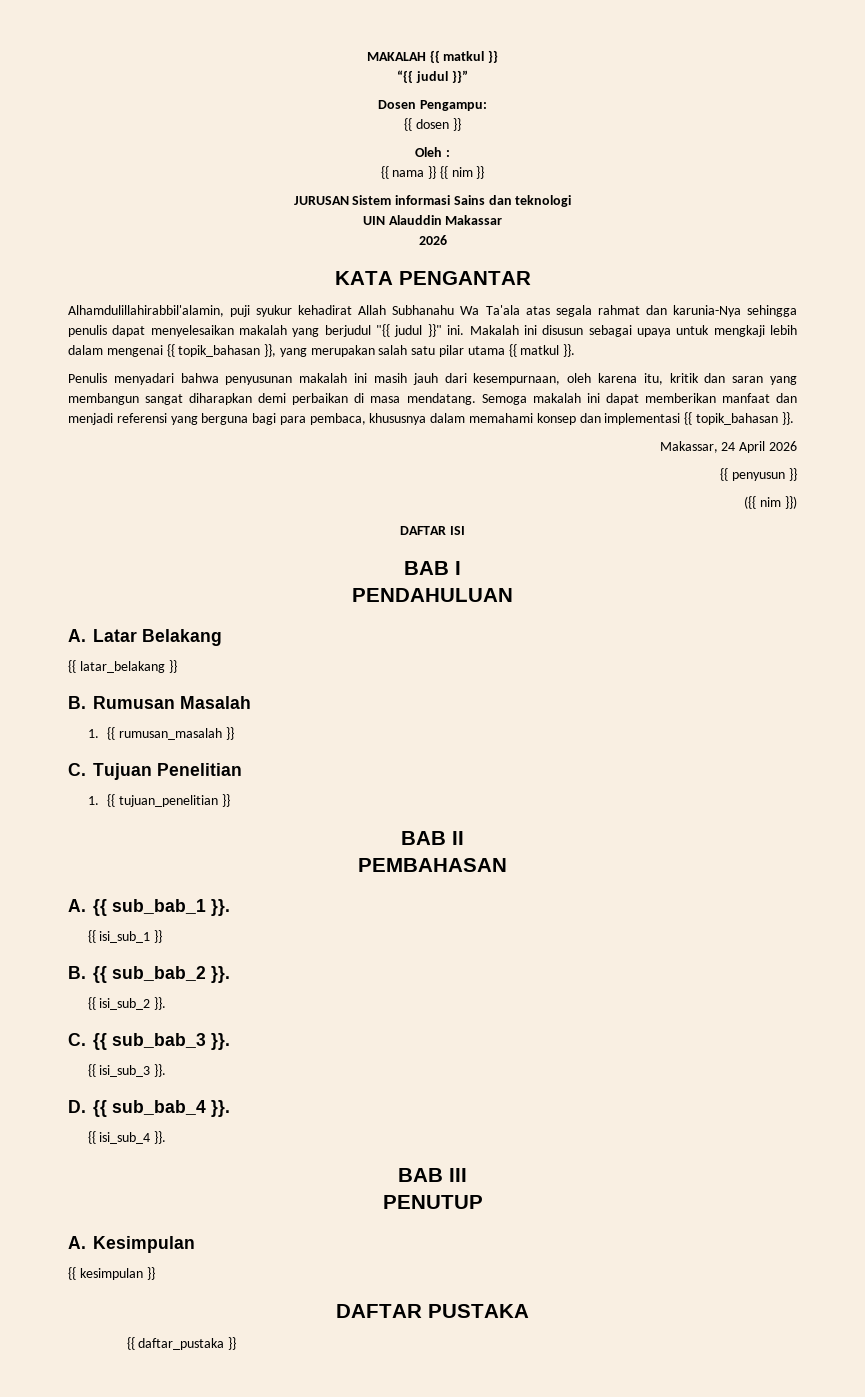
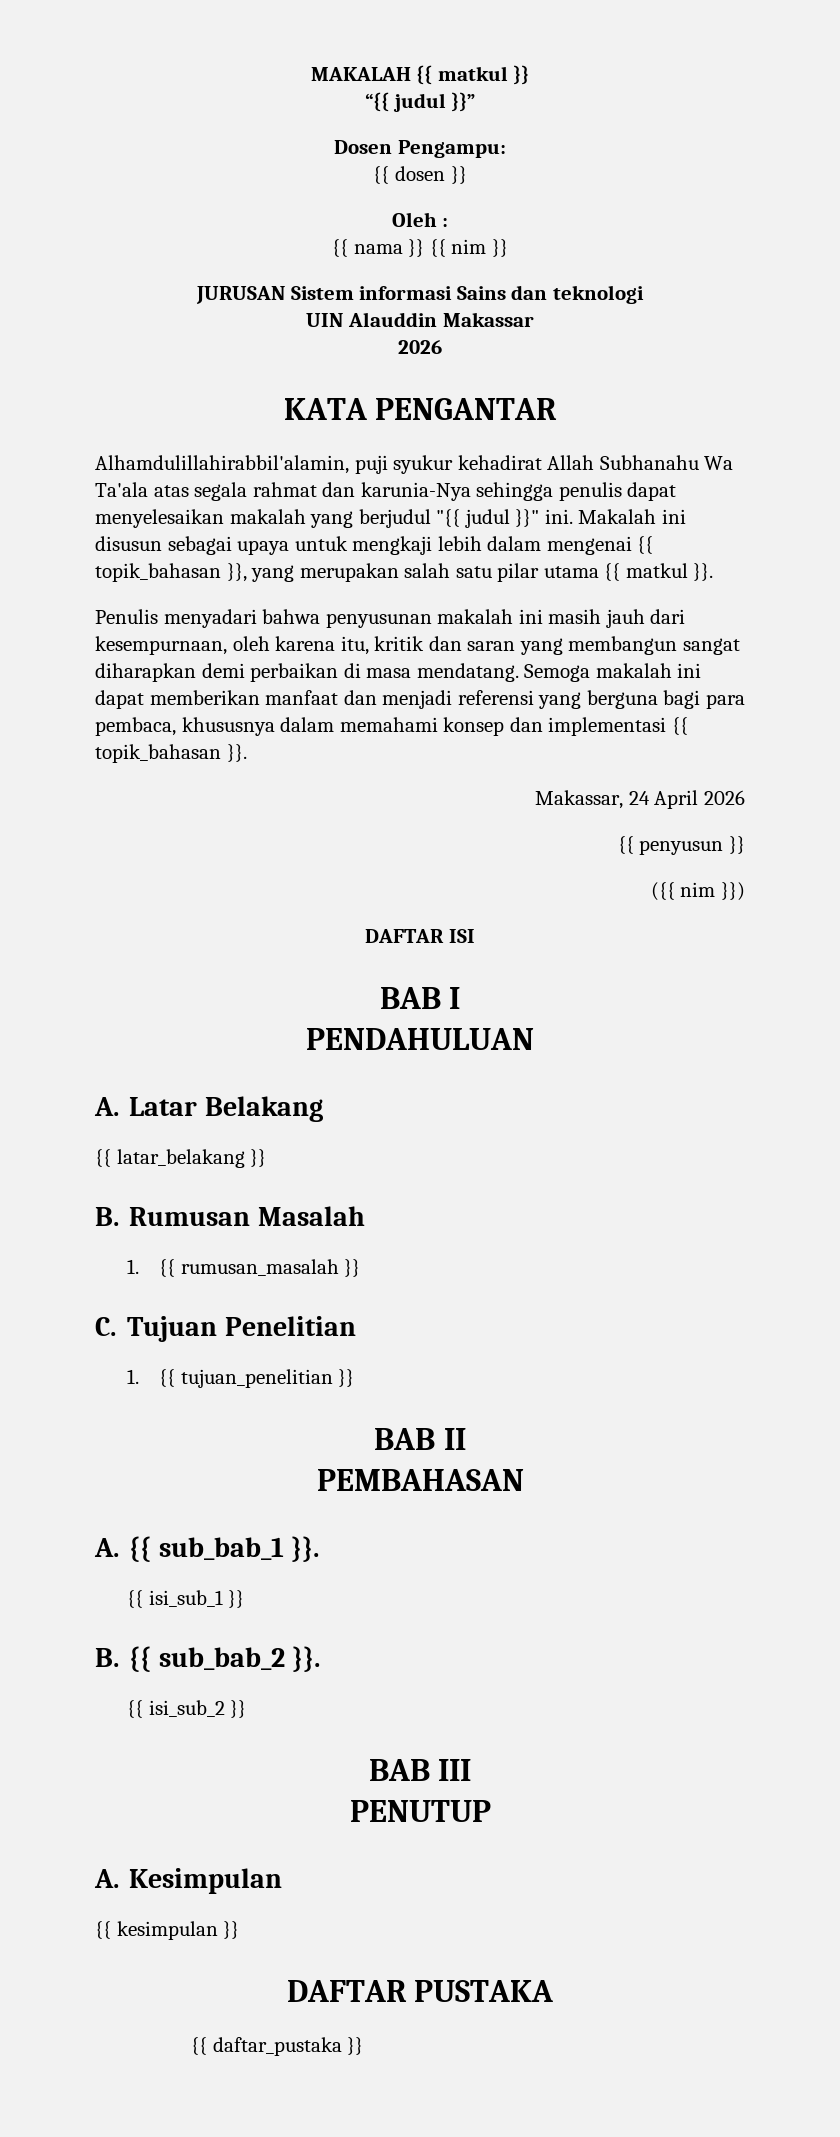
[154,997,167,1010] [68,1033,230,1050] [87,1064,167,1077] [68,1100,230,1117] [87,1131,167,1144] }}. // C. {{ sub_bab_3 }}. // {{ isi_sub_3 }}. // D. {{ sub_bab_4 }}. // {{ isi_sub_4 }}. -> [230,1700,247,1718] }}

